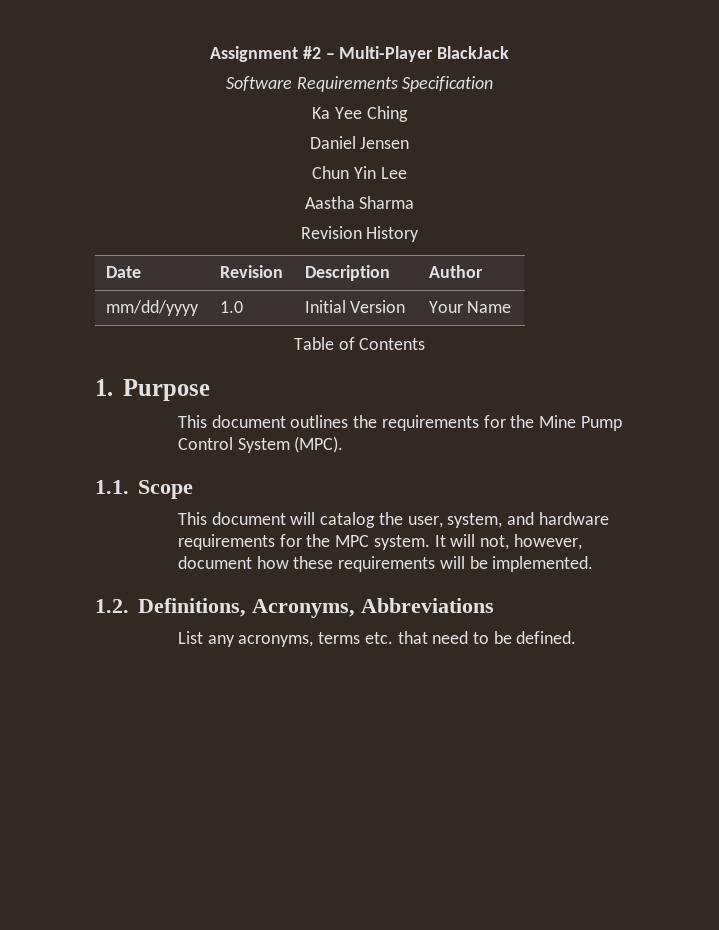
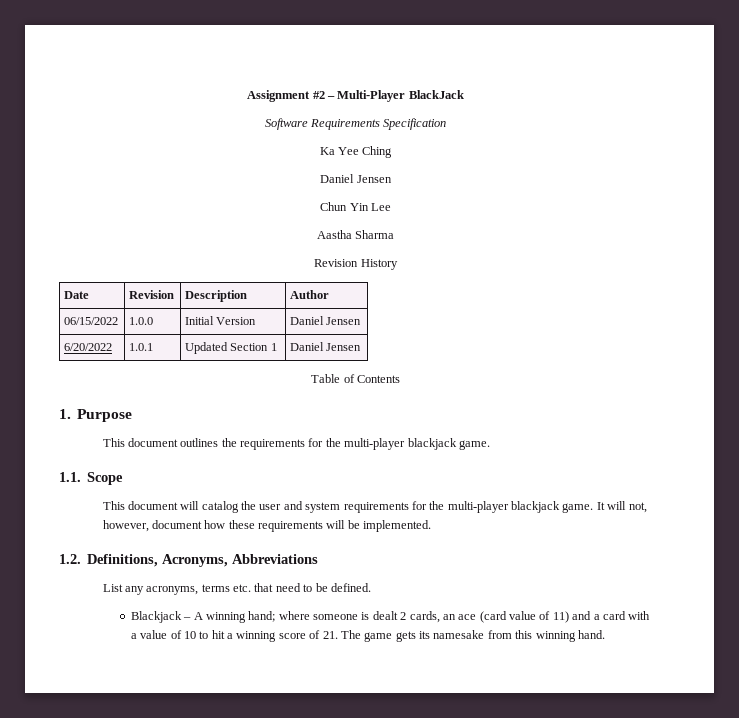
[105,300,199,316] [219,301,243,313] mm/dd/yyyy | 1.0 -> [64,317,119,325] [129,317,154,325] 06/15/2022 | 1.0.0
[428,301,512,313] Your Name -> [290,316,362,325] [64,343,113,351] [129,343,154,351] [185,342,277,354] [290,342,362,351] Daniel Jensen // 6/20/2022 | 1.0.1 | Updated Section 1 | Daniel Jensen
[538,415,622,431] [177,436,344,453] Mine Pump Control System (MPC). -> [344,438,490,450] multi-player blackjack game.
[407,512,609,528] [177,534,430,550] user, system, and hardware requirements for the MPC system. -> [259,501,594,513] user and system requirements for the multi-player blackjack game.
(577, 637) none -> [130,611,651,623] [130,630,605,642] // Blackjack – A winning hand; where someone is dealt 2 cards, an ace (card value of 11) and a card with a value of 10 to hit a winning score of 21. The game gets its namesake from this winning hand.

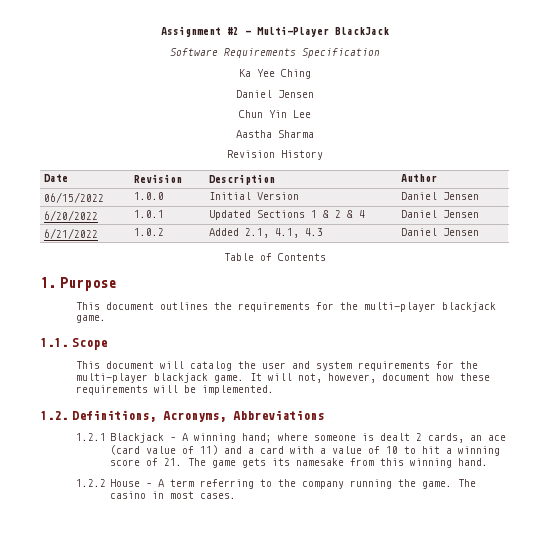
[230,343,277,351] Section 1 -> [257,210,366,218] [401,210,480,218] [44,228,99,239] [134,228,165,236] [209,228,324,238] Sections 1 & 2 & 4 | Daniel Jensen // 6/21/2022 | 1.0.2 | Added 2.1, 4.1, 4.3
[102,583,371,595] List any acronyms, terms etc. that need to be defined. // -> [75,433,106,441] 1.2.1
(605, 634) none -> [75,479,477,489] [110,491,237,499] // 1.2.2 House – A term referring to the company running the game. The casino in most cases.

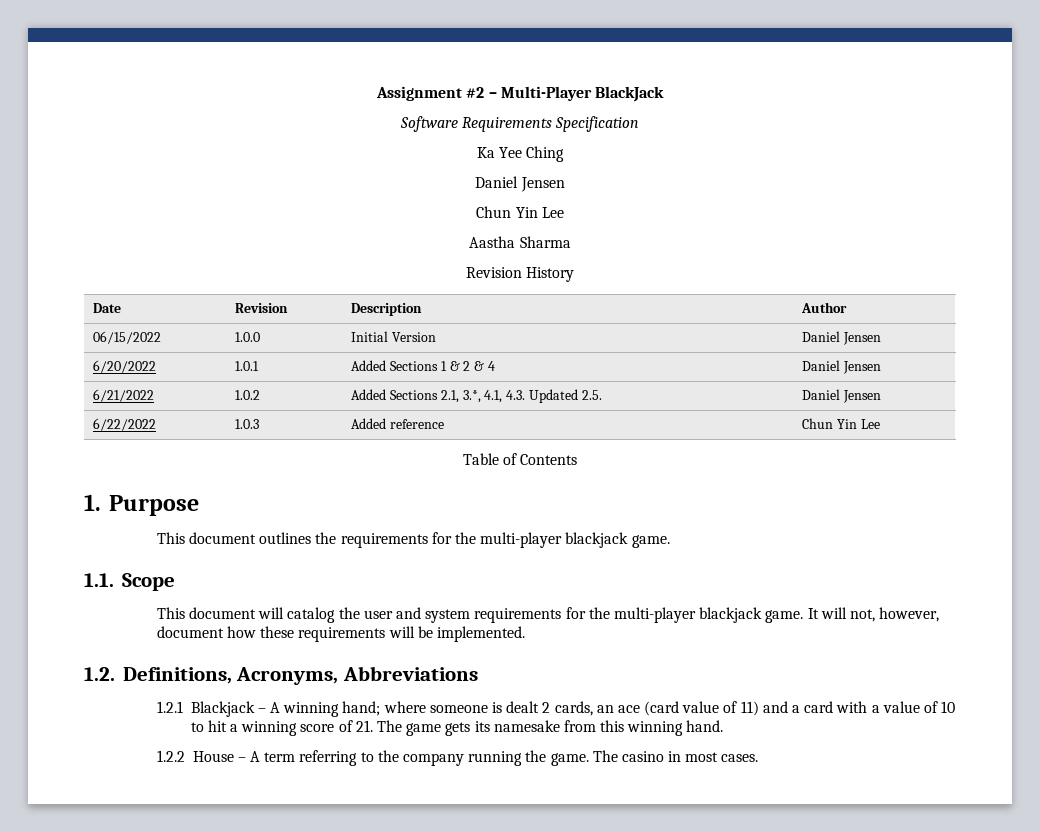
[209,210,252,220] Updated -> [351,360,387,371] Added
[245,228,324,238] [401,228,480,236] 2.1, 4.1, 4.3 | Daniel Jensen -> [389,389,602,403] [802,389,881,403] [93,418,157,431] [235,419,260,429] [351,418,444,429] [802,418,880,429] Sections 2.1, 3.*, 4.1, 4.3. Updated 2.5. | Daniel Jensen // 6/22/2022 | 1.0.3 | Added reference | Chun Yin Lee

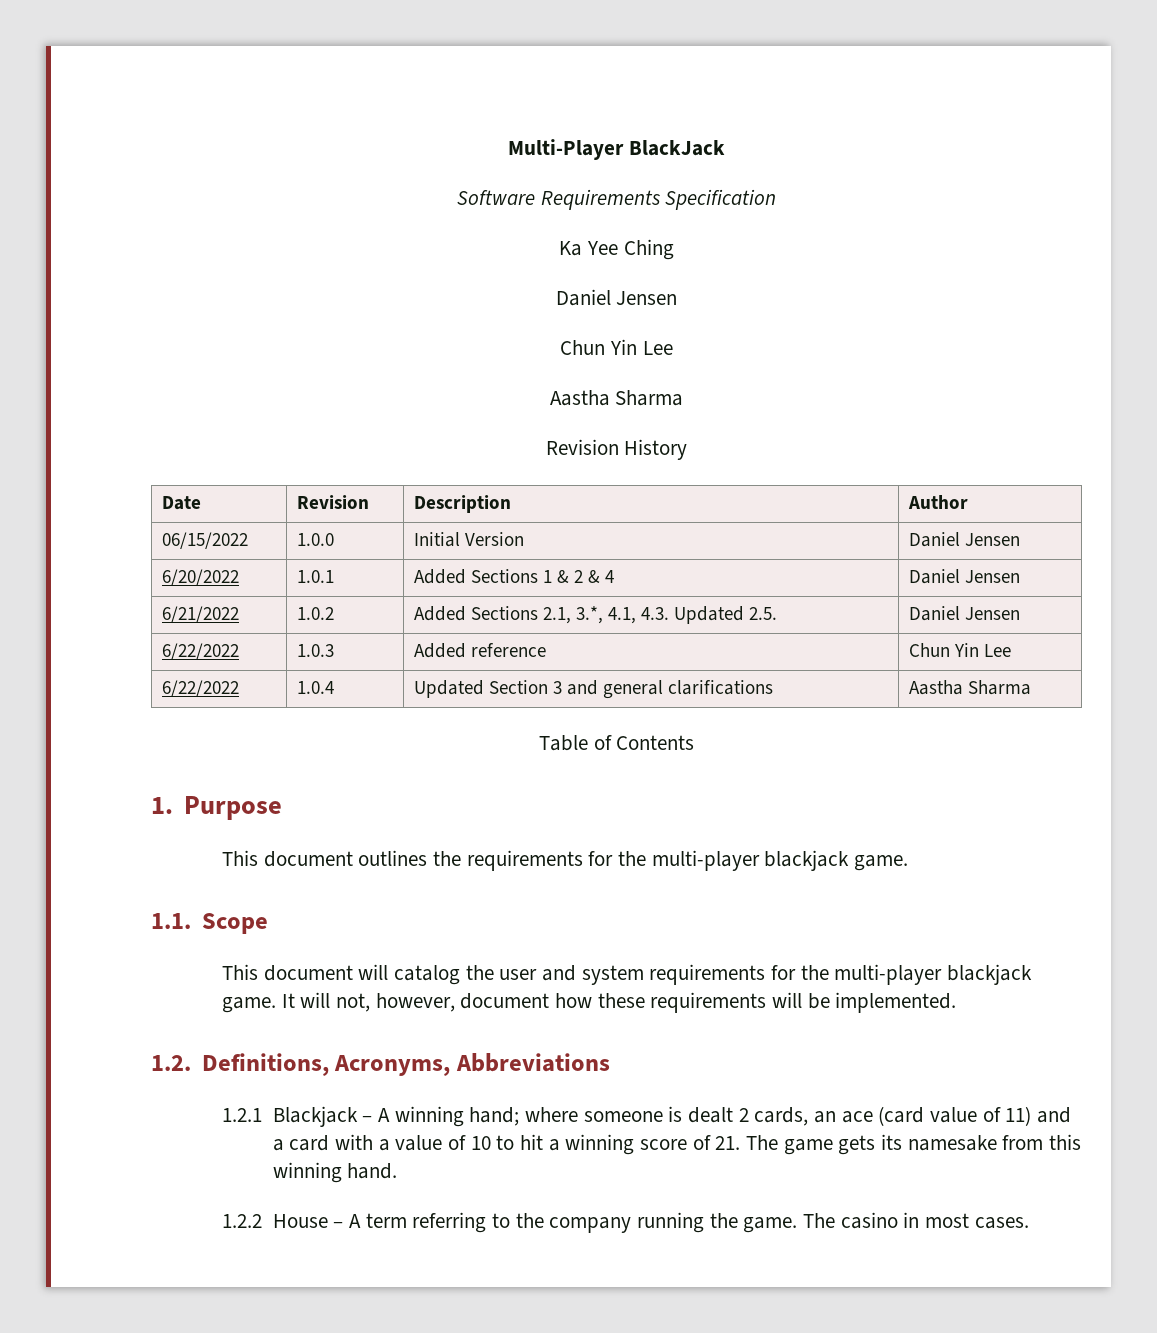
[376,86,497,101] Assignment #2 – -> (508, 149) none
(880, 424) none -> [161,680,239,697] [296,681,334,694] [413,680,774,699] [908,680,1031,695] // 6/22/2022 | 1.0.4 | Updated Section 3 and general clarifications | Aastha Sharma

